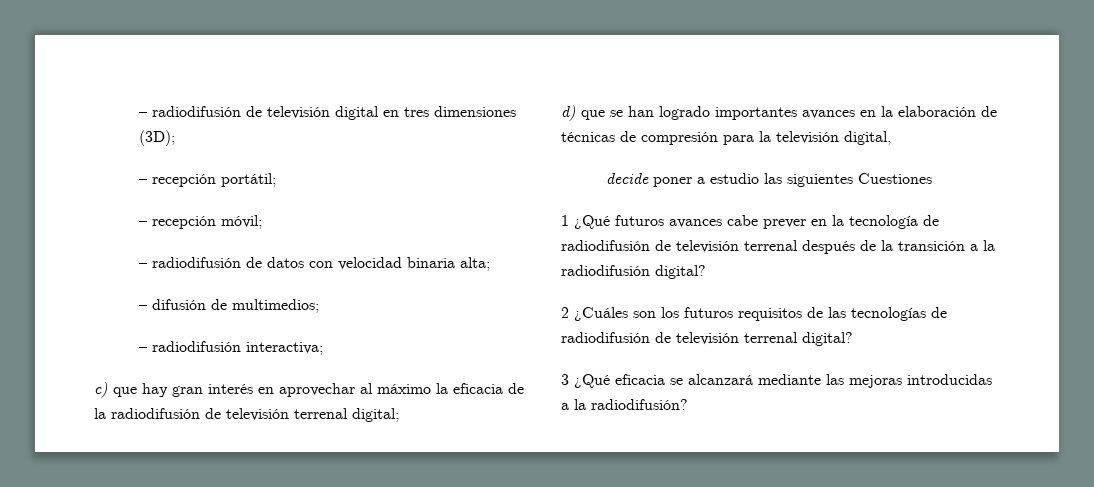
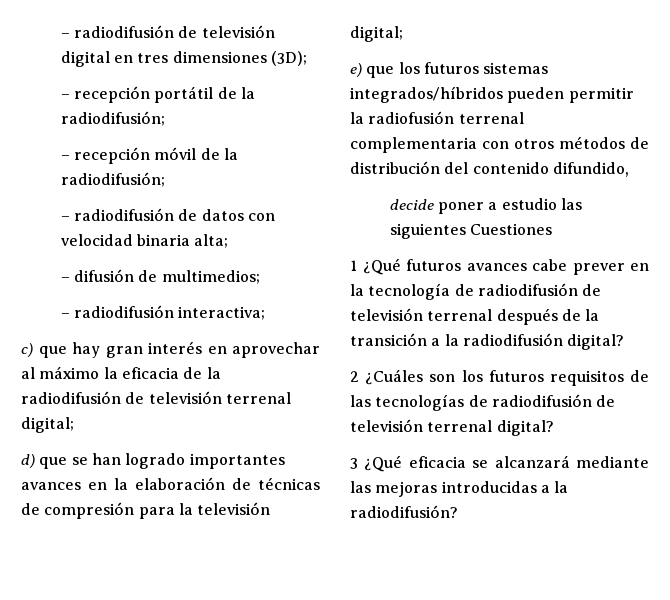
[221,173,277,187] [139,215,263,229] portátil; // – recepción móvil; -> [154,86,255,103] [60,111,165,126] [60,147,238,164] [60,172,165,187] portátil de la radiodifusión; // – recepción móvil de la radiodifusión;
[844,131,891,145] digital, -> [350,26,403,42] [350,62,549,78] [350,86,634,103] [350,111,524,124] [350,136,649,153] [350,161,629,177] digital; // e) que los futuros sistemas integrados/híbridos pueden permitir la radiofusión terrenal complementaria con otros métodos de distribución del contenido difundido,

